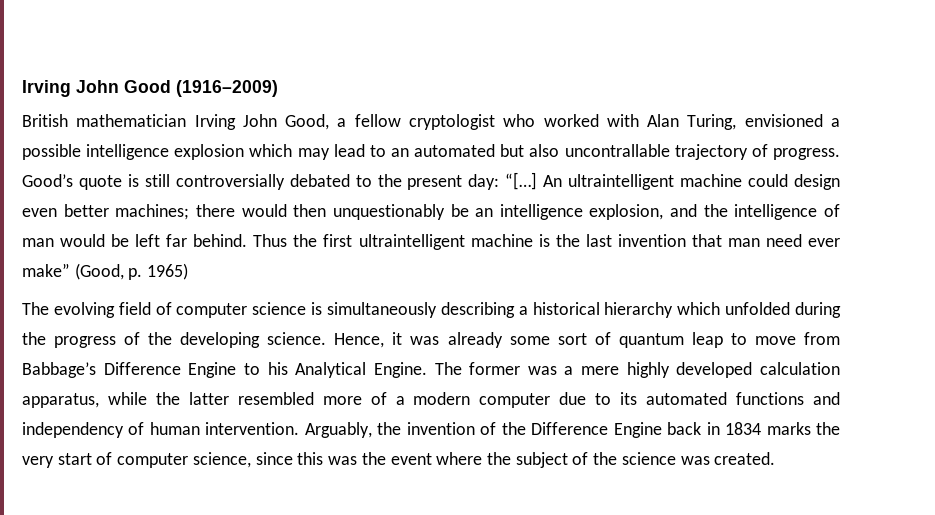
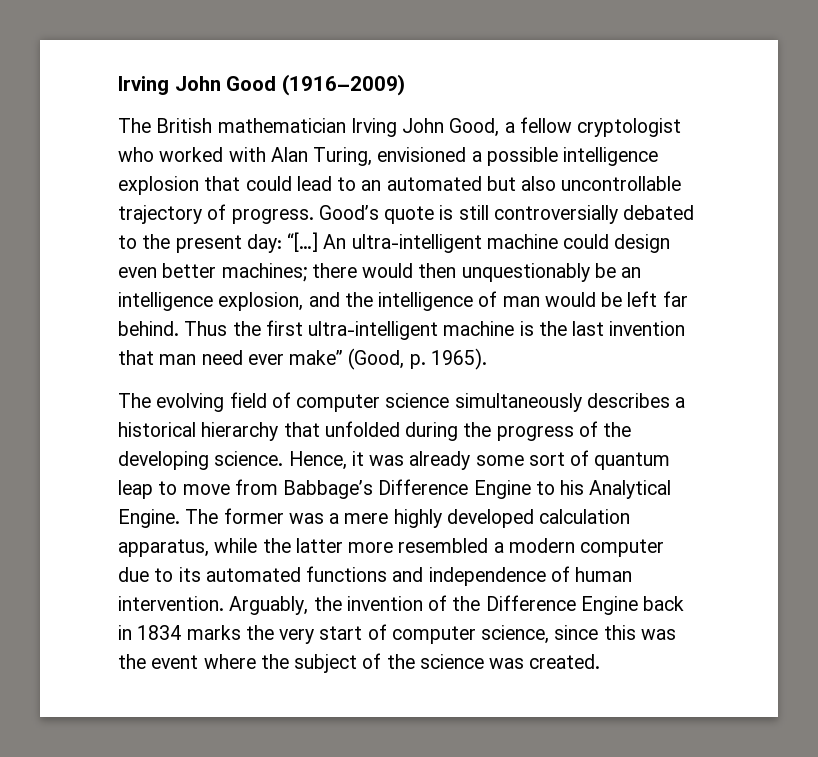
(278, 88) none -> [118,118,151,133] The
[249,144,330,160] which may -> [204,176,292,191] that could
[564,144,670,157] uncontrallable -> [561,176,682,191] uncontrollable
[568,174,675,190] ultraintelligent -> [351,234,482,253] ultra-intelligent
[358,234,465,250] ultraintelligent -> [308,321,439,340] ultra-intelligent
[147,263,189,280] 1965) -> [430,348,487,370] 1965).
[311,302,515,318] is simultaneously describing -> [454,393,670,412] simultaneously describes
[677,302,721,315] which -> [283,422,320,437] that
[237,392,387,405] resembled more of -> [348,538,489,553] more resembled
[22,422,124,438] independency -> [428,567,546,586] independence

